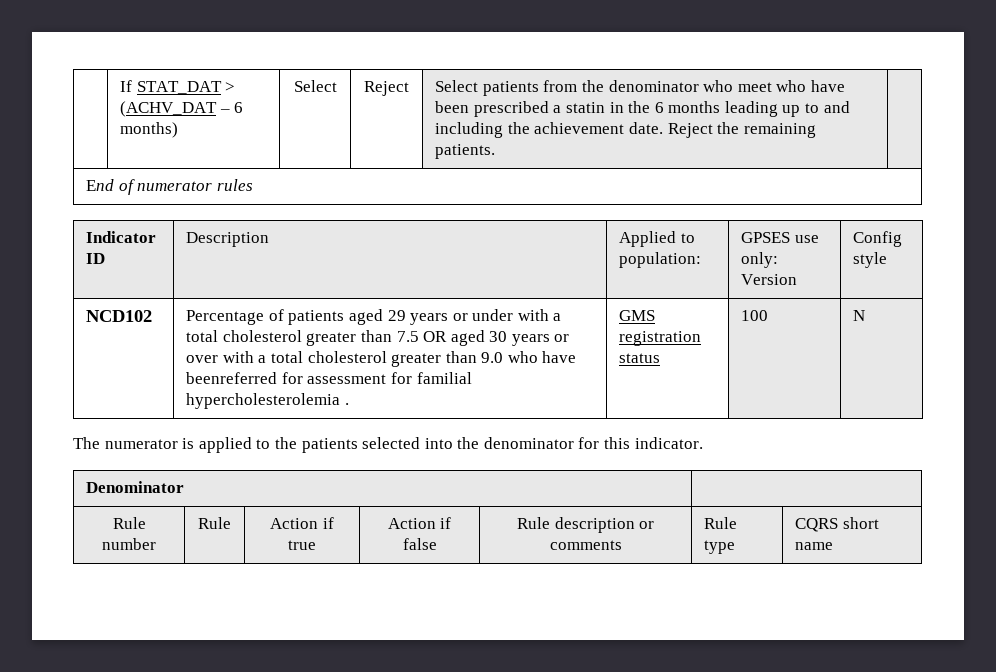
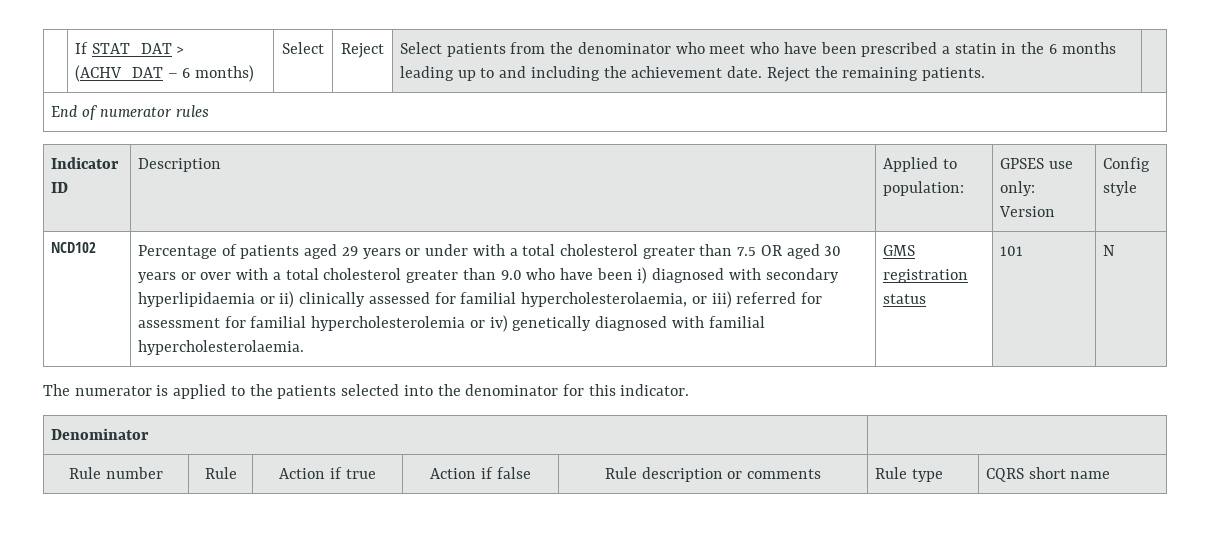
[186,372,278,384] beenreferred -> [596,267,839,284] [137,291,797,308] been i) diagnosed with secondary hyperlipidaemia or ii) clinically assessed for familial hypercholesterolaemia, or iii) referred
[344,403,349,405] . -> [469,315,765,332] [137,340,304,355] or iv) genetically diagnosed with familial hypercholesterolaemia.
[741,310,769,321] 100 -> [999,246,1023,256] 101

